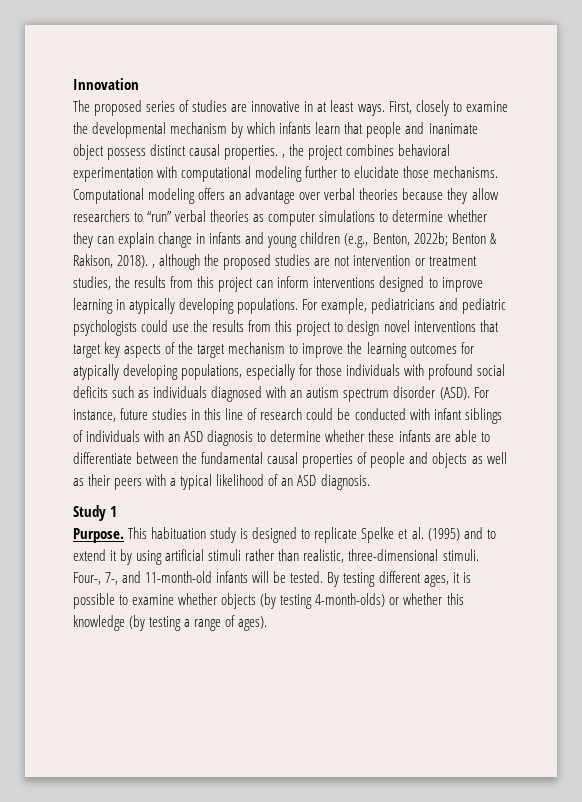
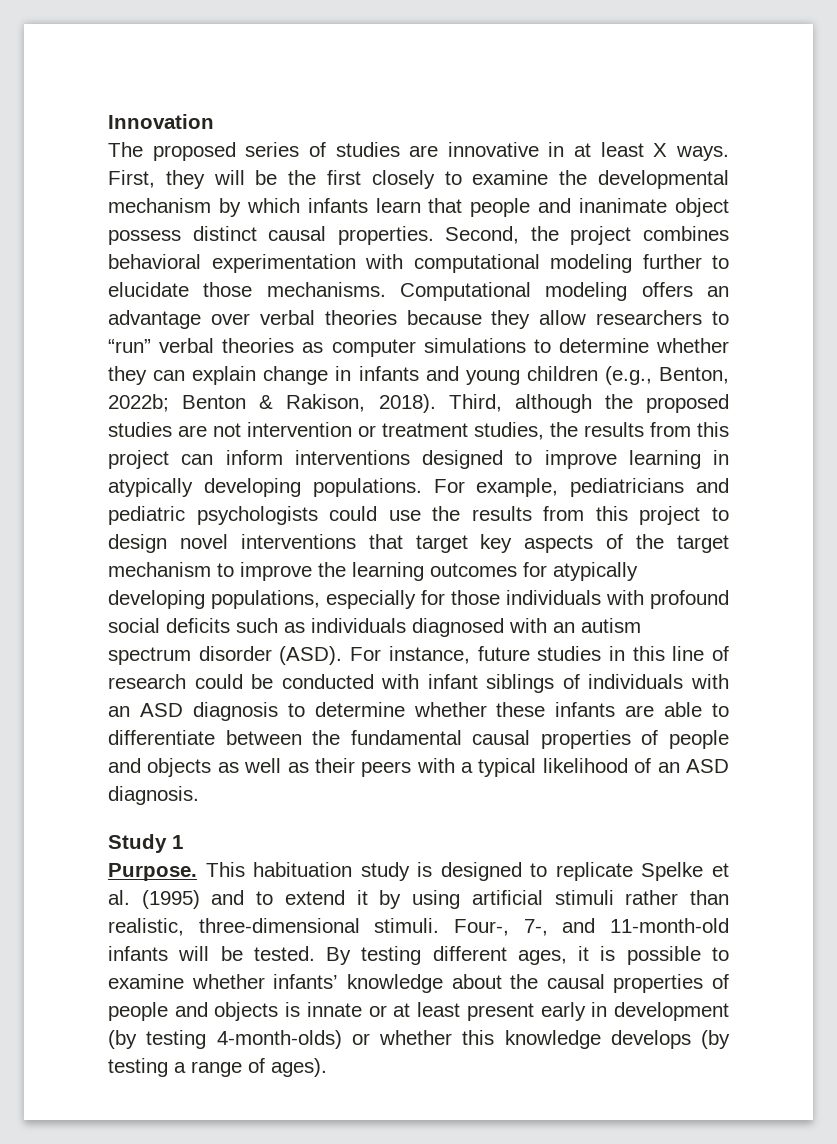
(355, 106) none -> [653,143,668,157] X
(412, 107) none -> [165,170,361,189] they will be the first
[282,154,286,158] , -> [445,226,520,244] Second,
[152,264,156,268] , -> [448,394,502,412] Third,
[221,593,257,609] objects -> [273,974,729,993] [108,1002,730,1021] infants’ knowledge about the causal properties of people and objects is innate or at least present early in development
(125, 623) none -> [610,1030,691,1049] develops

